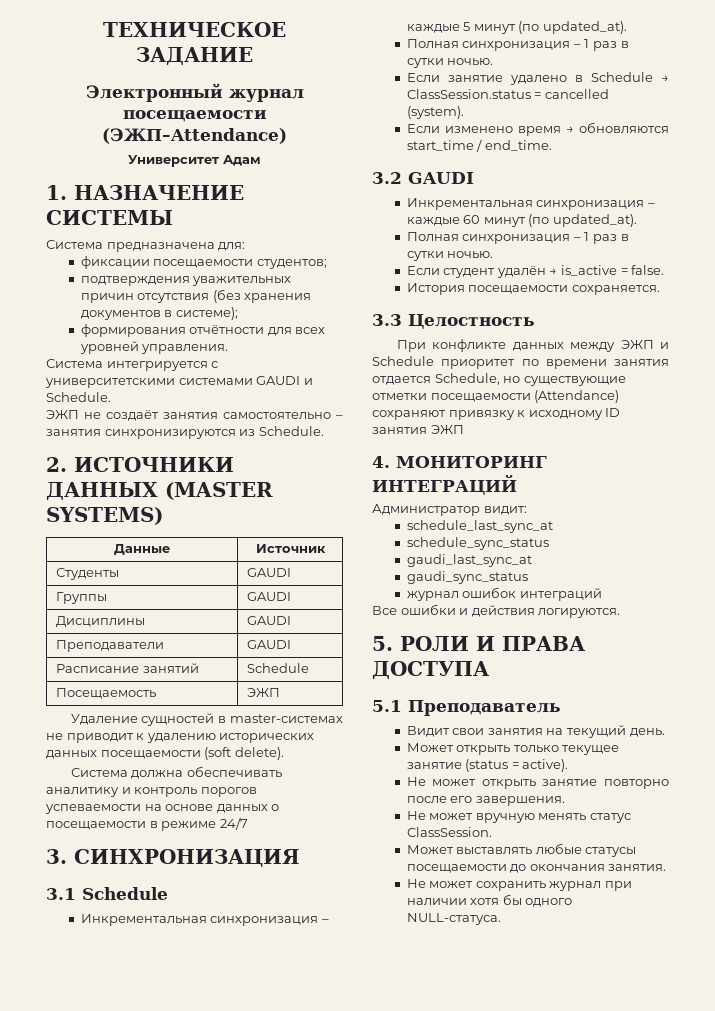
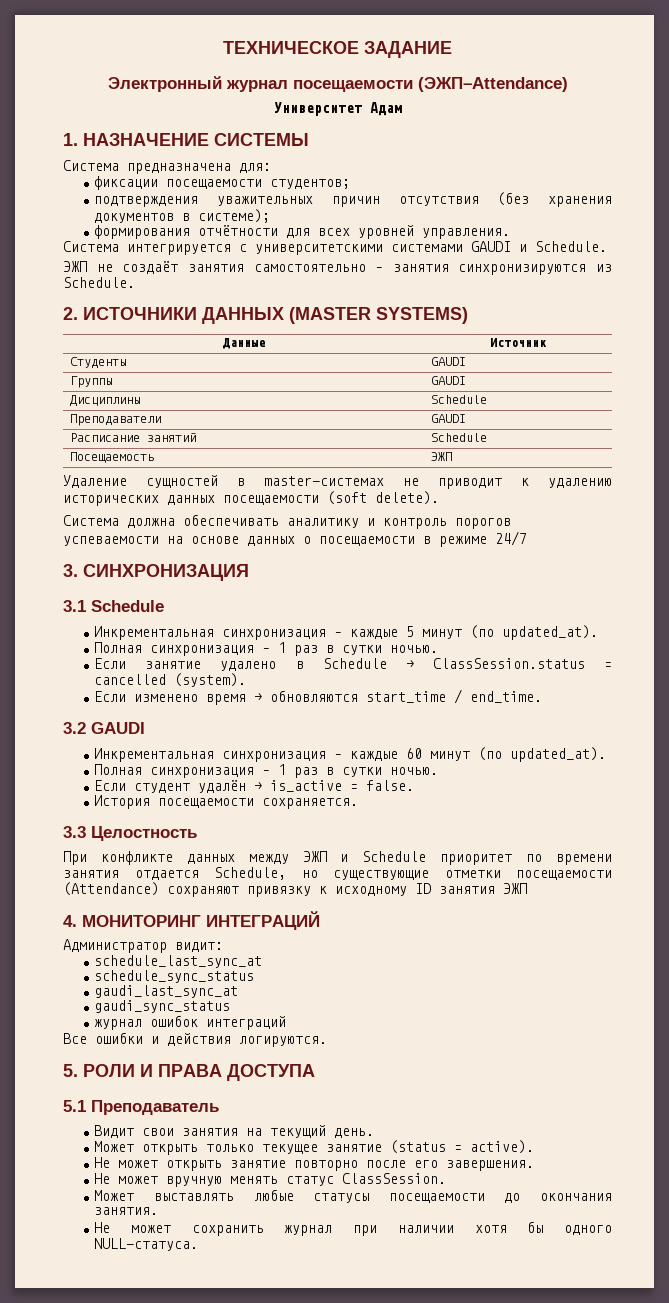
[247,616,292,625] GAUDI -> [430,395,487,404] Schedule

